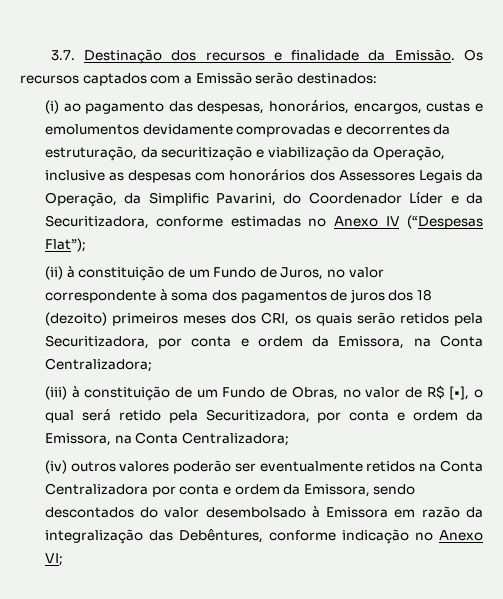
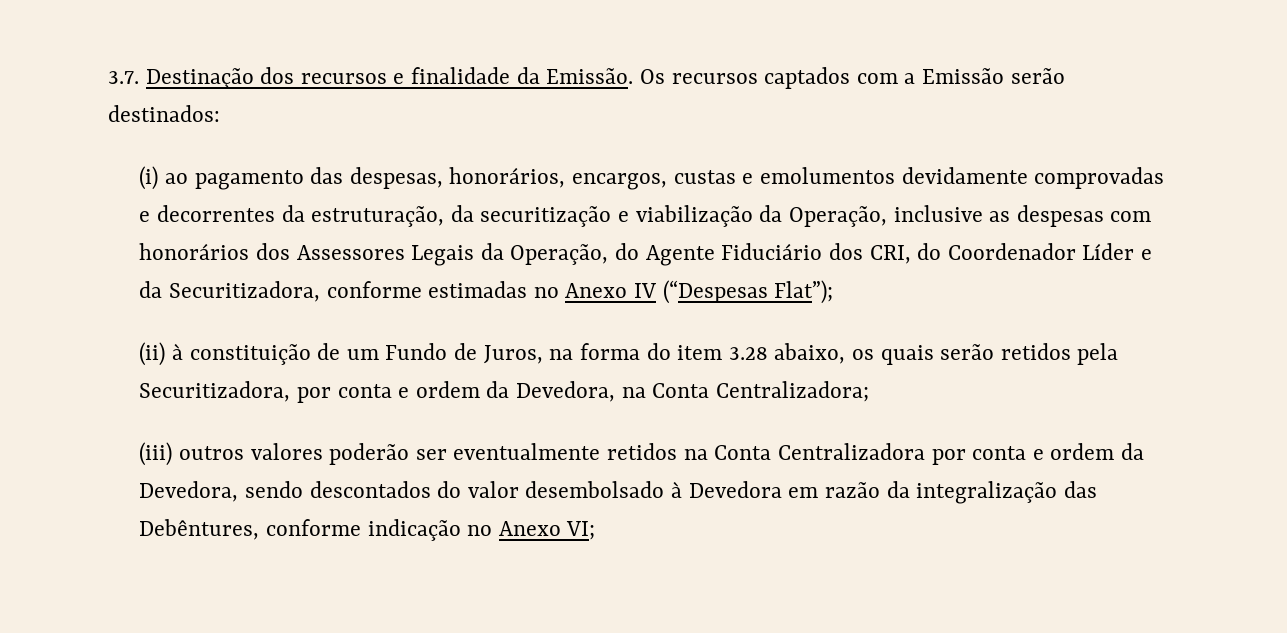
[124,192,277,206] da Simplific Pavarini, -> [615,243,911,266] do Agente Fiduciário dos CRI,
[327,267,384,278] [44,289,433,303] [44,312,290,326] no valor correspondente à soma dos pagamentos de juros dos 18 (dezoito) primeiros meses dos CRI, -> [549,343,846,364] na forma do item 3.28 abaixo,
[338,336,405,349] Emissora, -> [516,381,616,402] Devedora,
[71,385,484,401] [44,409,484,423] [44,432,289,446] [44,460,67,474] à constituição de um Fundo de Obras, no valor de R$ [•], o qual será retido pela Securitizadora, por conta e ordem da Emissora, na Conta Centralizadora; // (iv) -> (173, 454) none
[303,484,370,497] Emissora, -> [139,481,239,502] Devedora,
[326,507,389,518] Emissora -> [688,481,782,498] Devedora

